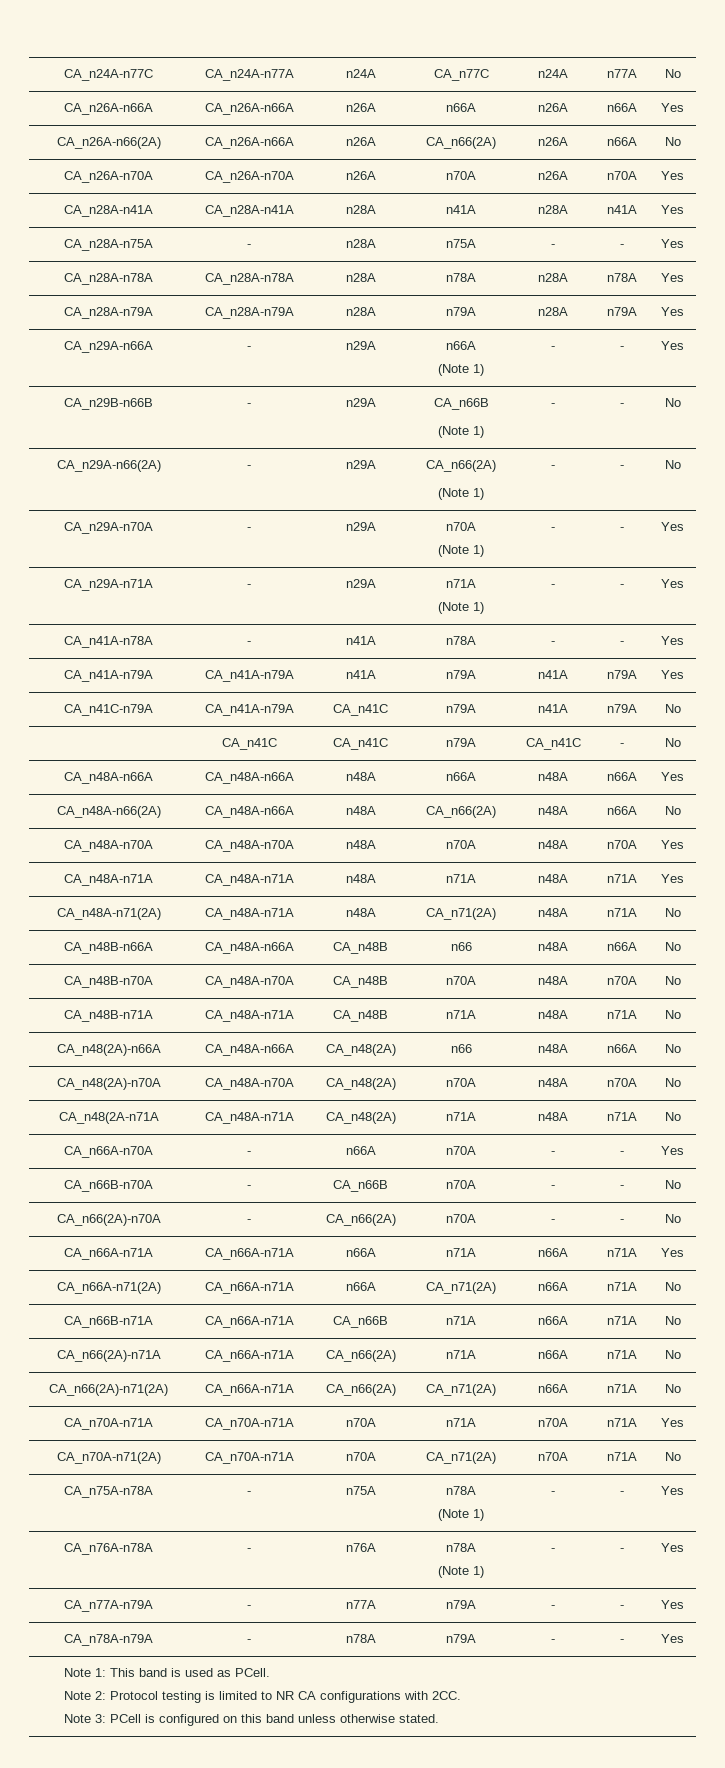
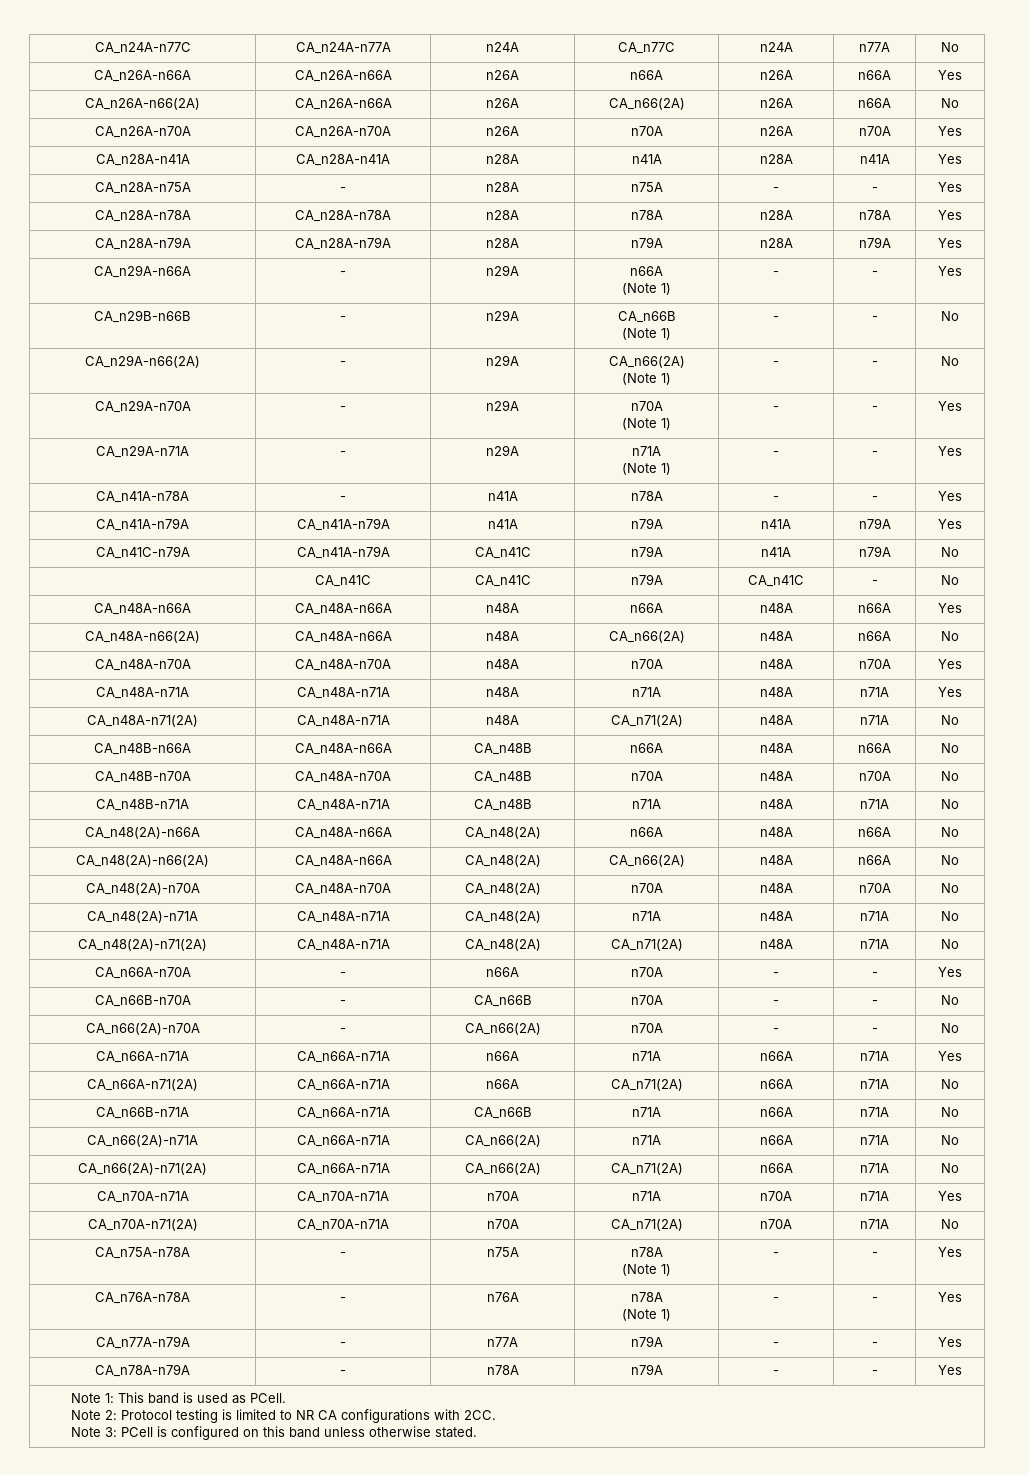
[450,942,472,951] n66 -> [630,743,664,753] n66A
[450,1044,472,1053] n66 -> [630,827,664,837] [759,827,793,837] [858,827,891,837] [941,827,959,837] [76,855,209,867] [294,855,392,867] [464,855,541,867] [608,855,685,867] n66A | n48A | n66A | No // CA_n48(2A)-n66(2A) | CA_n48A-n66A | CA_n48(2A) | CA_n66(2A)
[58,1112,159,1124] CA_n48(2A-n71A -> [87,911,198,923] CA_n48(2A)-n71A
(681, 1116) none -> [78,939,207,951] [296,939,390,951] [464,939,541,951] [610,939,683,951] [759,939,793,949] [860,939,889,949] [941,939,959,949] // CA_n48(2A)-n71(2A) | CA_n48A-n71A | CA_n48(2A) | CA_n71(2A) | n48A | n71A | No

